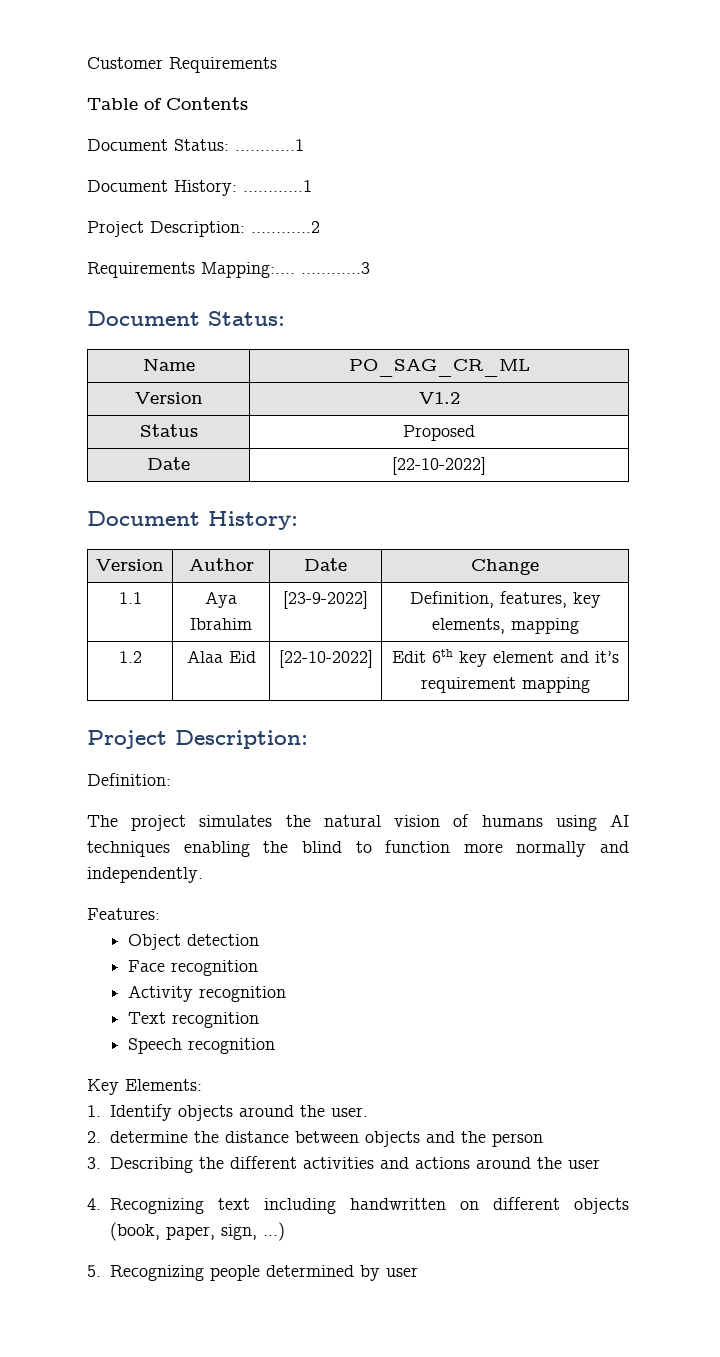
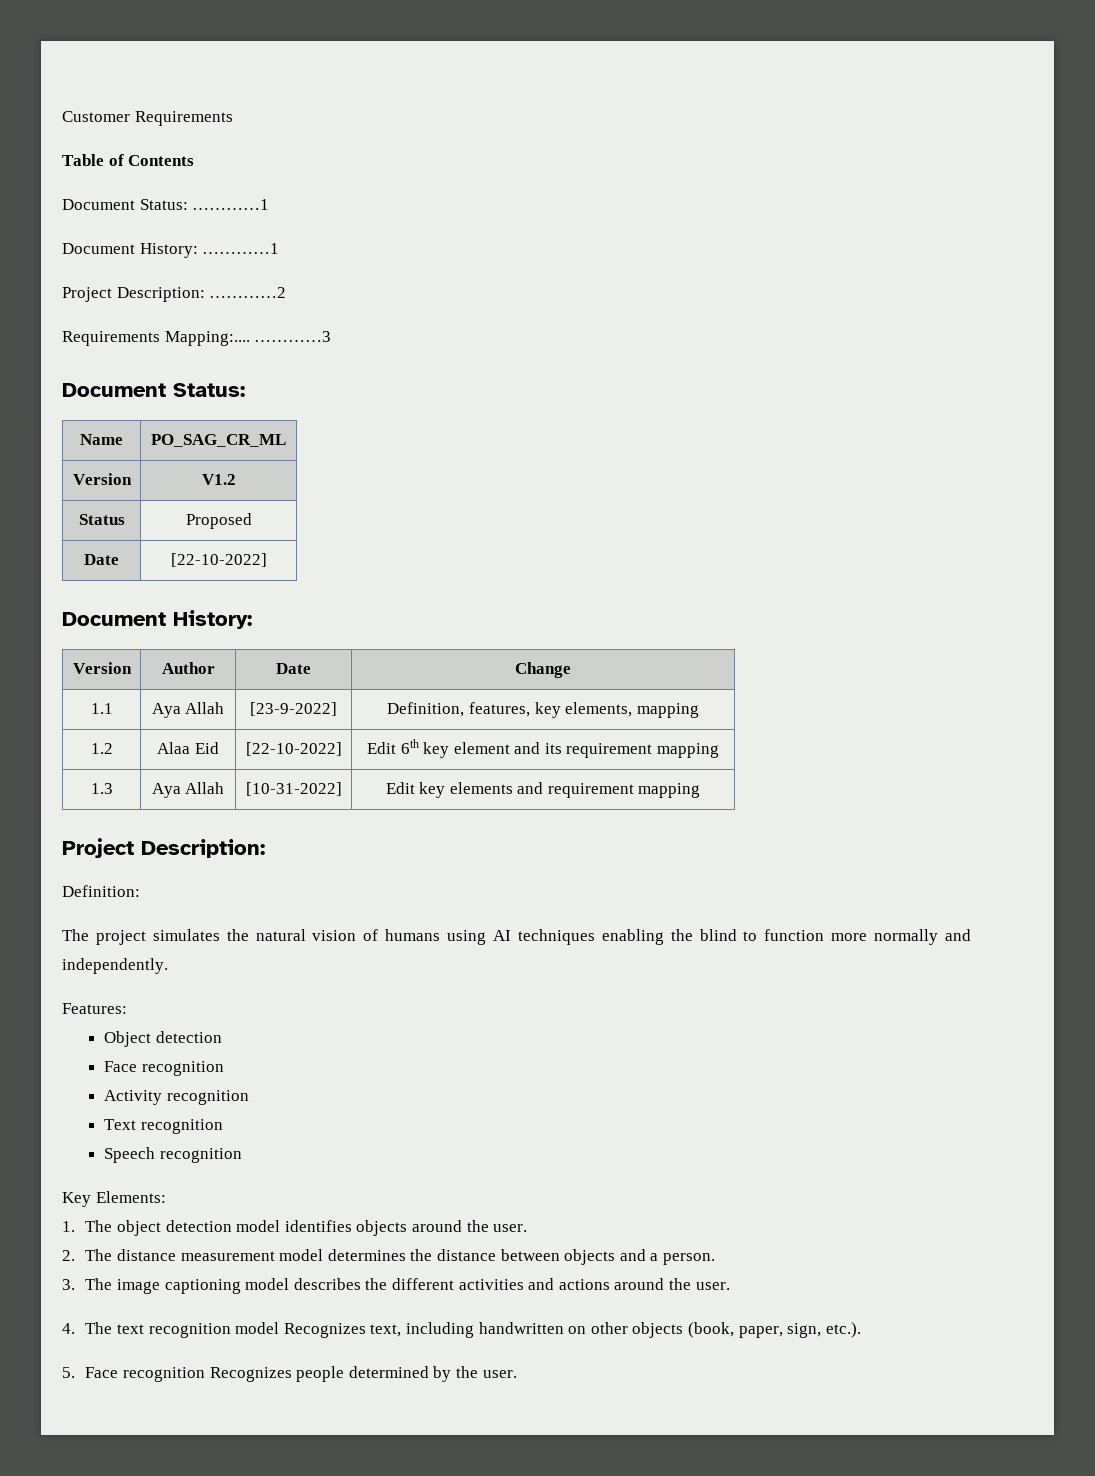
[190,618,252,630] Ibrahim -> [185,702,225,714] Allah
[594,651,619,663] it’s -> [544,743,720,758] [90,783,113,794] [151,782,225,798] [245,782,342,796] [385,782,544,798] its requirement mapping // 1.3 | Aya Allah | [10-31-2022] | Edit key elements and
[109,1104,172,1121] Identify -> [85,1220,352,1236] The object detection model identifies
[109,1131,188,1143] determine -> [85,1249,406,1261] The distance measurement model determines
[460,1131,543,1147] the person -> [650,1253,715,1265] a person.
[109,1157,193,1173] Describing -> [85,1278,361,1294] The image captioning model describes
[567,1159,600,1169] user -> [695,1282,730,1290] user.
[109,1198,250,1214] Recognizing text -> [85,1322,402,1338] The text recognition model Recognizes text,
[492,1197,560,1210] different -> [590,1322,628,1334] other
[262,1222,285,1241] …) -> [825,1322,861,1338] etc.).
[109,1265,204,1281] Recognizing -> [85,1367,292,1382] Face recognition Recognizes
[385,1267,418,1277] user -> [455,1366,517,1378] the user.

